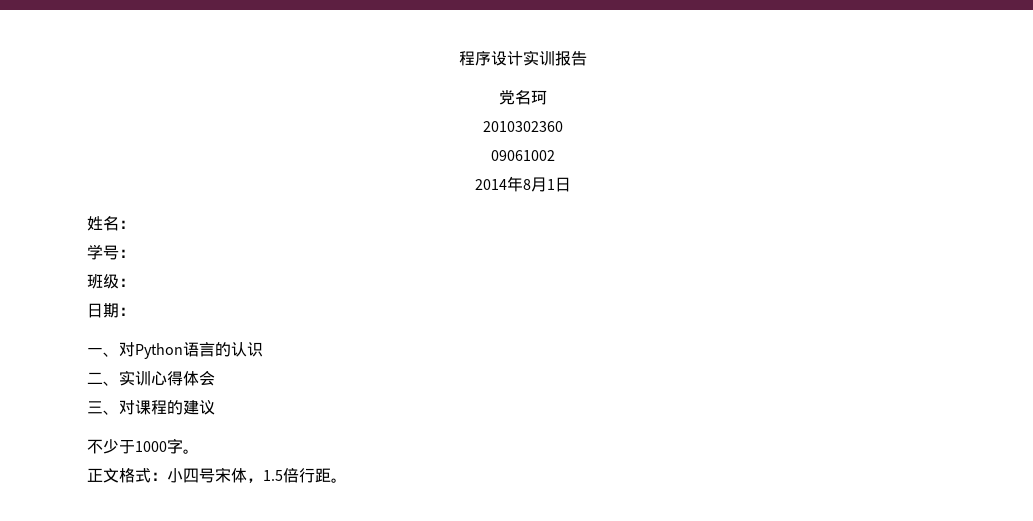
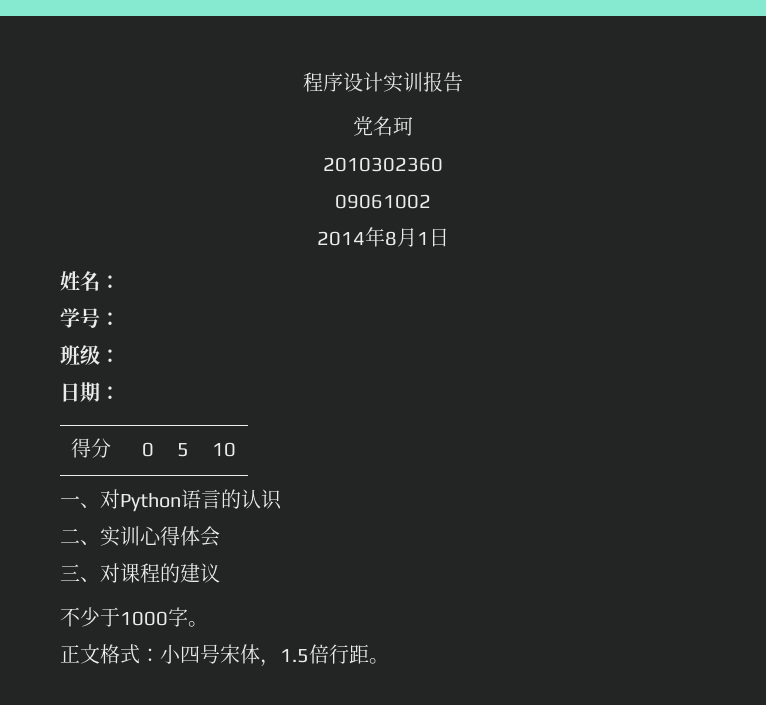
(135, 311) none -> [71,438,112,458] [142,442,154,457] [177,443,189,457] [212,442,236,457] // 得分 | 0 | 5 | 10

